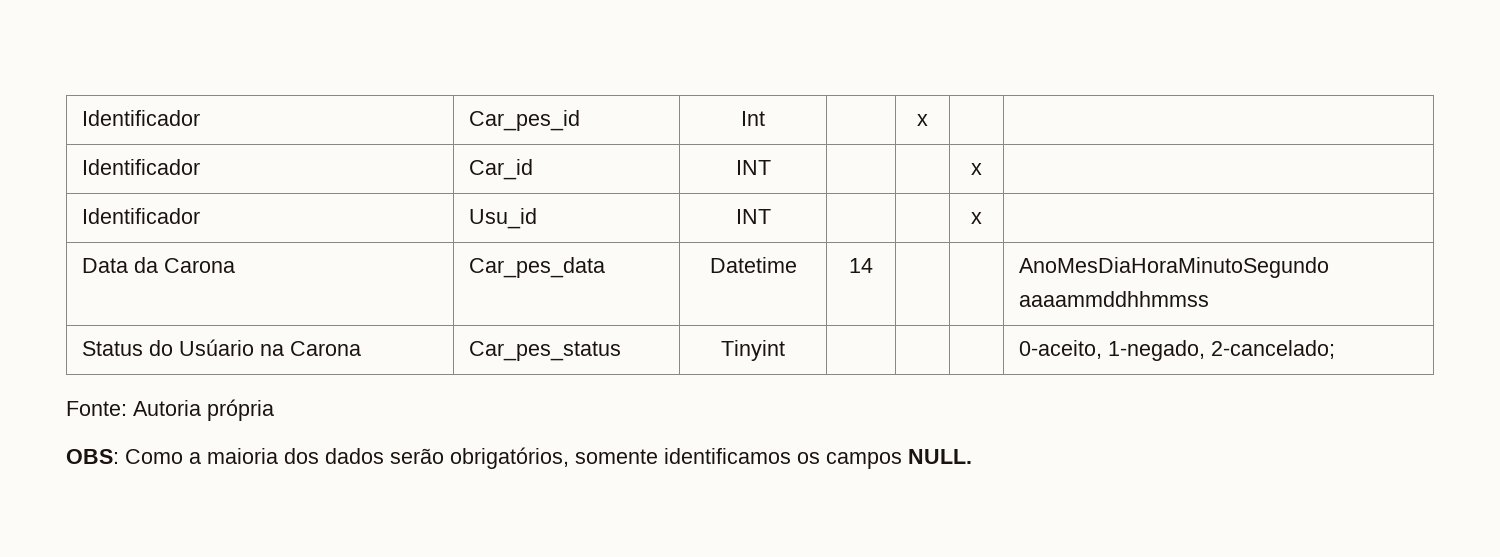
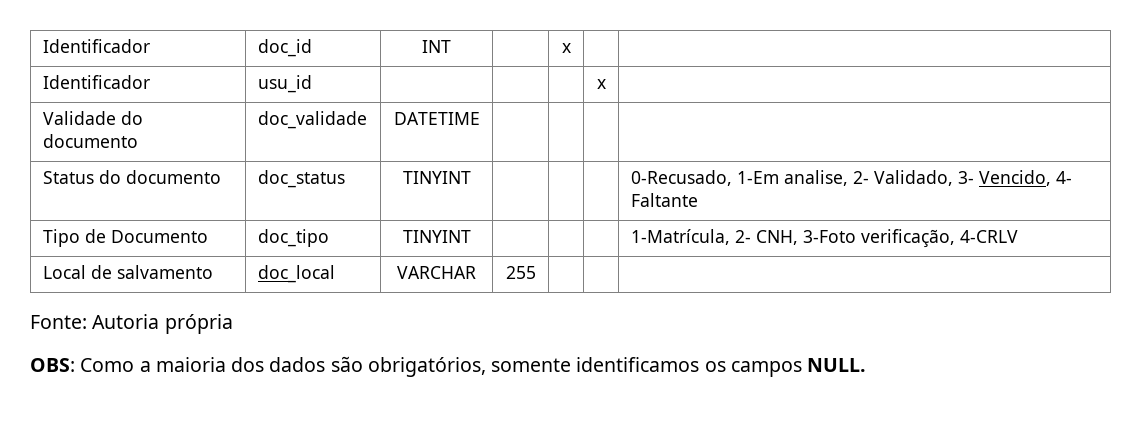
[82,110,201,126] [469,110,581,131] [741,111,765,126] Identificador | Car_pes_id | Int -> [42,39,150,53] [257,39,312,57] [422,40,451,53] Identificador | doc_id | INT
[469,159,534,180] [735,160,771,175] [971,163,982,175] [82,208,201,224] [469,208,538,229] [735,209,771,224] [971,212,982,224] [82,257,236,273] [469,257,606,278] [709,257,797,273] [849,258,873,273] [1019,257,1330,278] [1019,291,1210,307] [82,339,362,356] [469,341,622,361] [721,340,785,361] [1019,340,1336,361] Car_id | INT | | | x | // Identificador | Usu_id | INT | | | x | // Data da Carona | Car_pes_data | Datetime | 14 | | | AnoMesDiaHoraMinutoSegundo // aaaammddhhmmss // Status do Usúario na Carona | Car_pes_status | Tinyint | | | | 0-aceito, 1-negado, 2-cancelado; -> [257,75,312,93] [596,79,606,89] [42,111,143,125] [42,134,138,148] [257,111,367,129] [393,112,480,125] [42,170,221,184] [257,170,345,188] [402,171,471,184] [630,170,1072,186] [630,193,698,207] [42,229,208,247] [257,229,329,247] [402,230,471,243] [630,229,1018,248] [42,265,213,279] [257,265,335,283] [397,266,476,279] [505,266,536,279] usu_id | | | | x | // Validade do documento | doc_validade | DATETIME | | | | // Status do documento | doc_status | TINYINT | | | | 0-Recusado, 1-Em analise, 2- Validado, 3- Vencido, 4- Faltante // Tipo de Documento | doc_tipo | TINYINT | | | | 1-Matrícula, 2- CNH, 3-Foto verificação, 4-CRLV // Local de salvamento | doc_local | VARCHAR | 255 | | |
[390,448,444,464] serão -> [330,356,363,372] são

